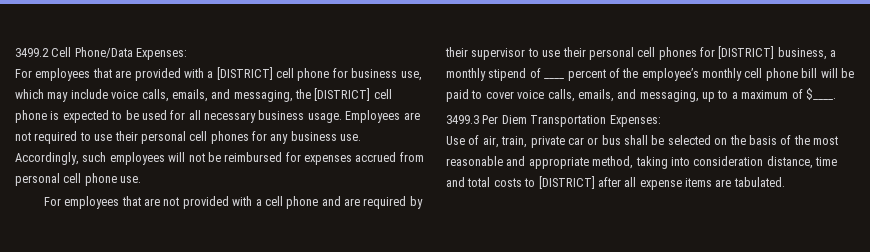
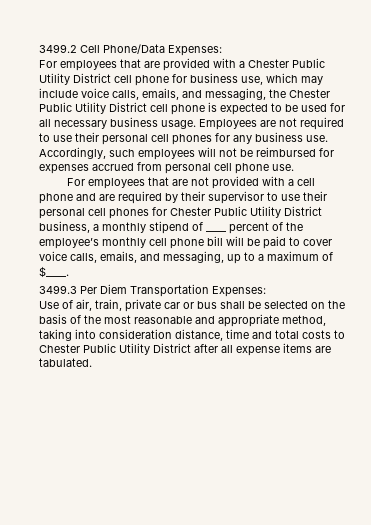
[216,67,273,80] [DISTRICT] -> [248,58,325,68] [39,73,111,85] Chester Public Utility District
[314,88,371,101] [DISTRICT] -> [289,89,330,98] [39,102,147,114] Chester Public Utility District
[718,46,775,59] [DISTRICT] -> [170,206,322,218] Chester Public Utility District
[538,176,595,189] [DISTRICT] -> [39,343,191,355] Chester Public Utility District

